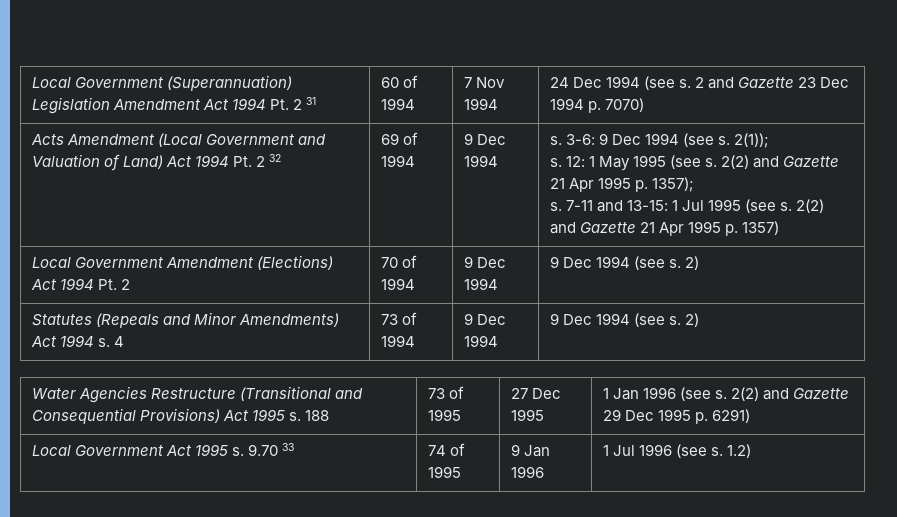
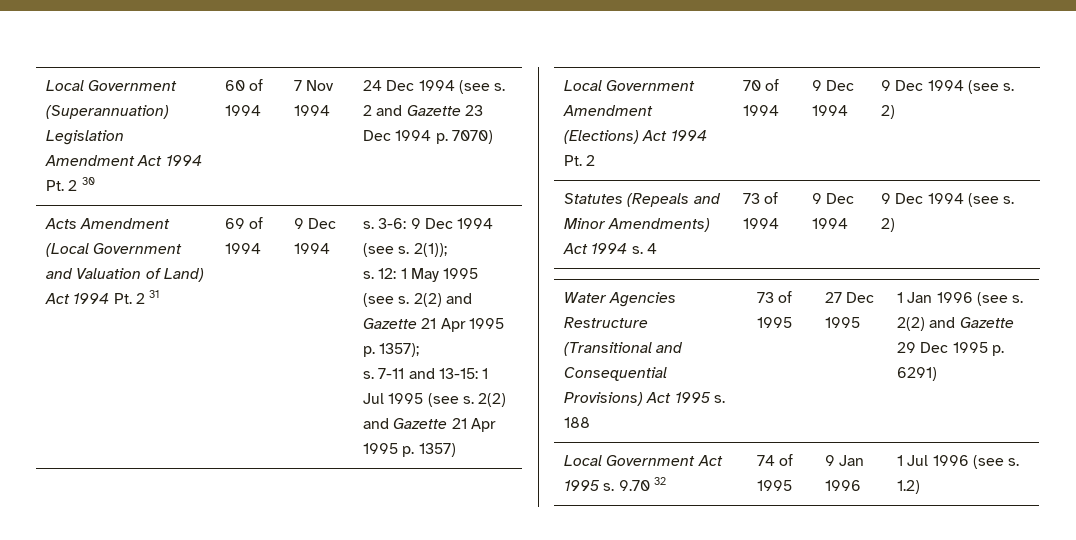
[306,97,317,105] 31 -> [81,177,95,185] 30
[269,154,282,162] 32 -> [149,290,160,298] 31
[282,443,295,451] 33 -> [654,477,667,485] 32

